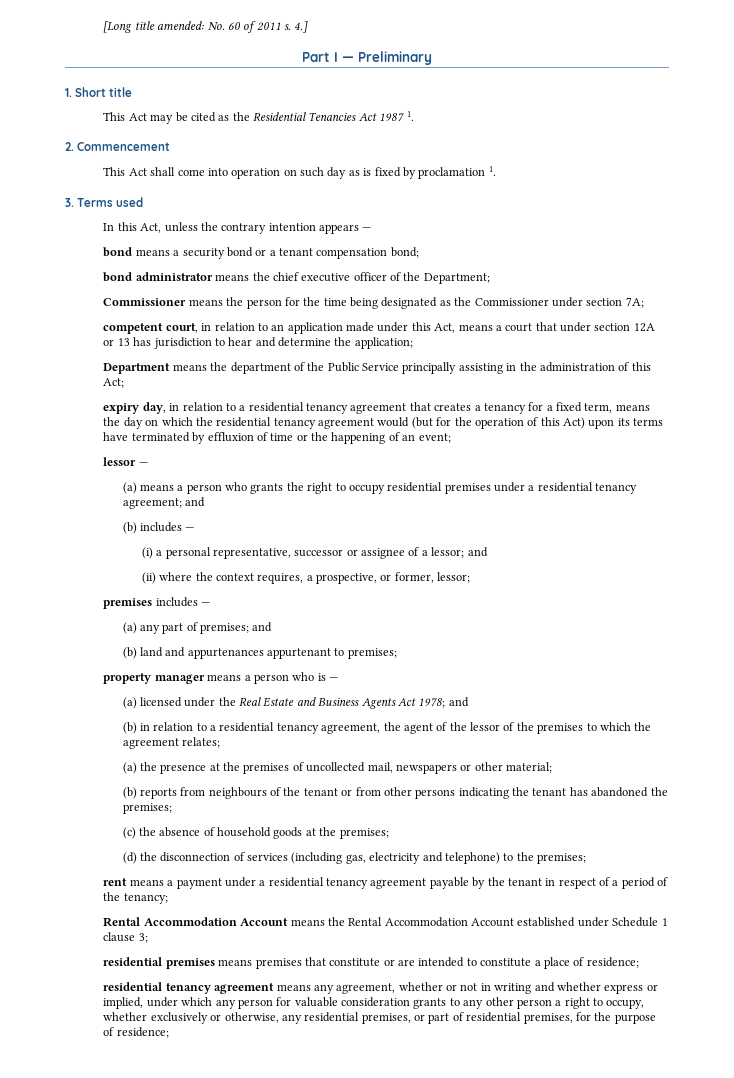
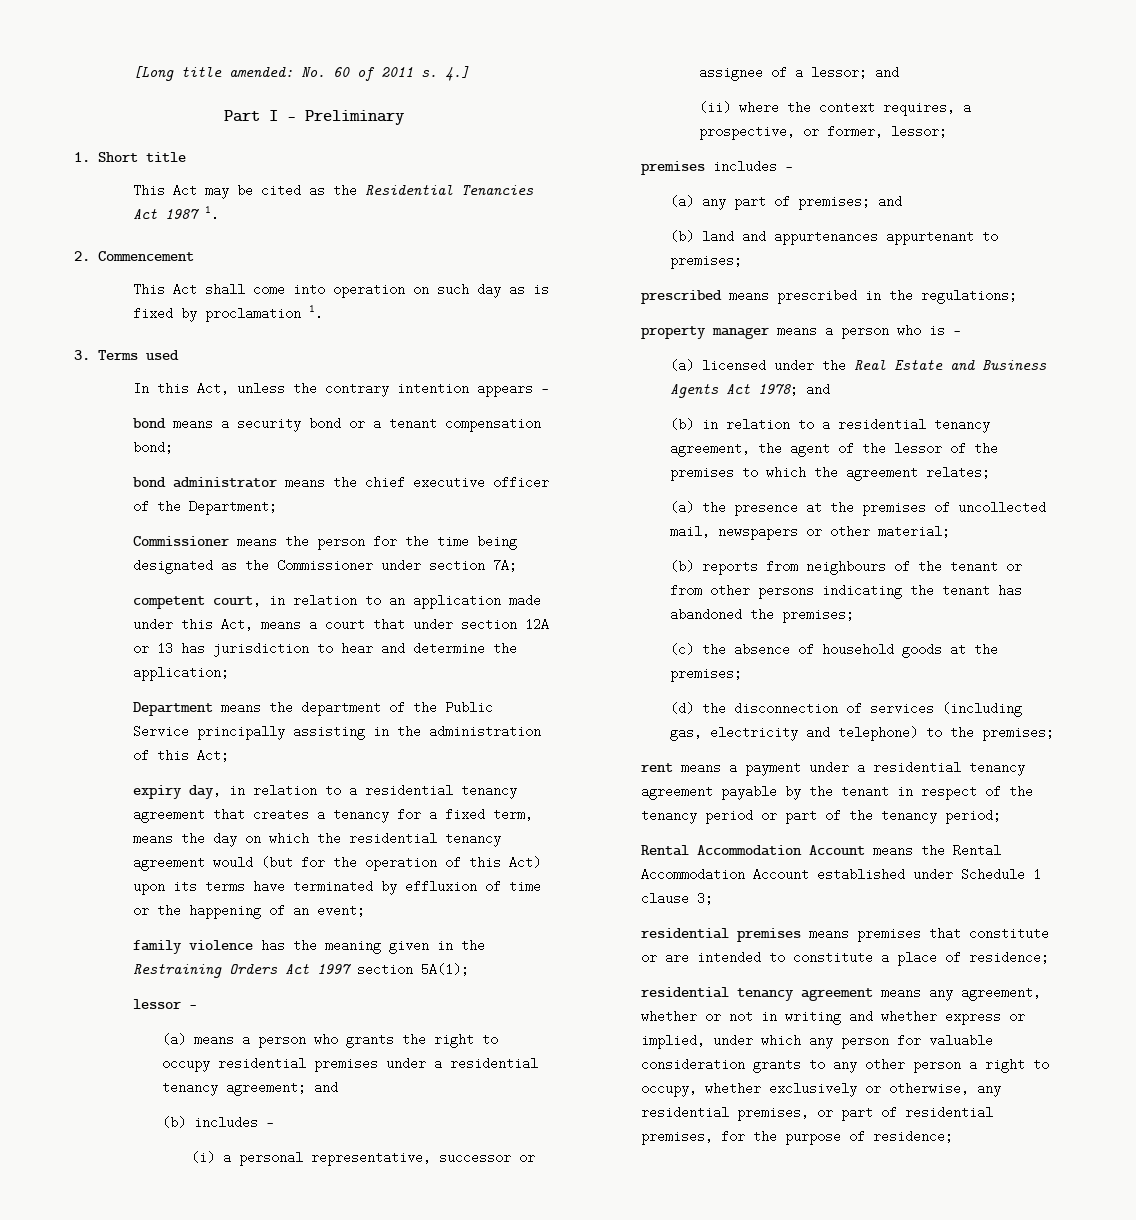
(451, 438) none -> [132,939,485,954] [132,963,469,978] // family violence has the meaning given in the Restraining Orders Act 1997 section 5A(1);
(397, 653) none -> [640,289,1017,304] // prescribed means prescribed in the regulations;
[612,877,669,889] [103,892,168,904] a period of the tenancy; -> [1008,785,1033,798] [640,809,1001,824] the tenancy period or part of the tenancy period;

